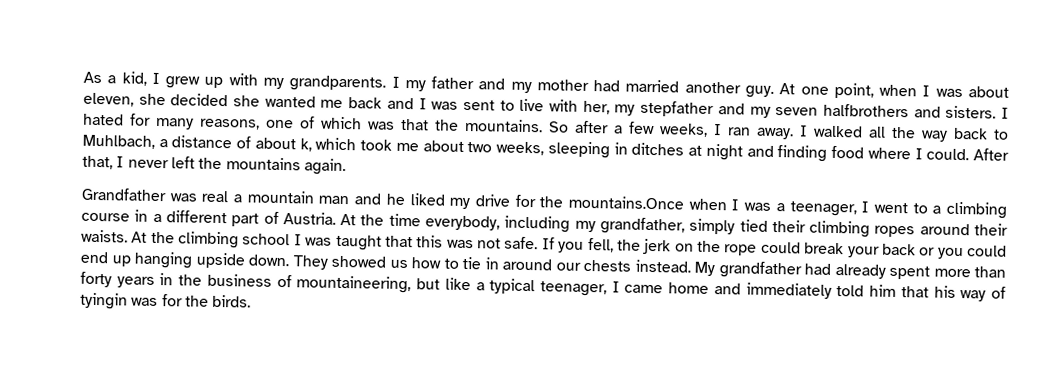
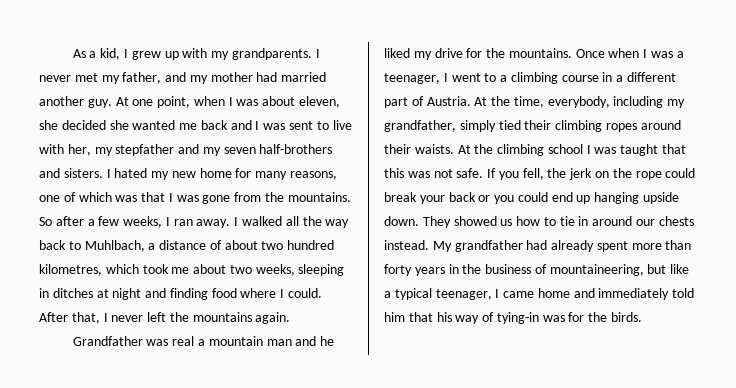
[404,76,475,92] my father -> [39,72,162,84] never met my father,
[822,103,909,118] halfbrothers -> [259,144,333,154] half-brothers
(124, 119) none -> [151,168,232,180] my new home
(429, 124) none -> [168,192,262,204] I was gone from
[299,138,312,152] k, -> [261,240,335,250] [39,264,102,276] two hundred kilometres,
[568,195,685,210] mountains.Once -> [508,48,605,58] mountains. Once
[388,213,421,227] time -> [513,96,544,108] time,
[80,292,128,310] tyingin -> [496,312,539,324] tying-in

